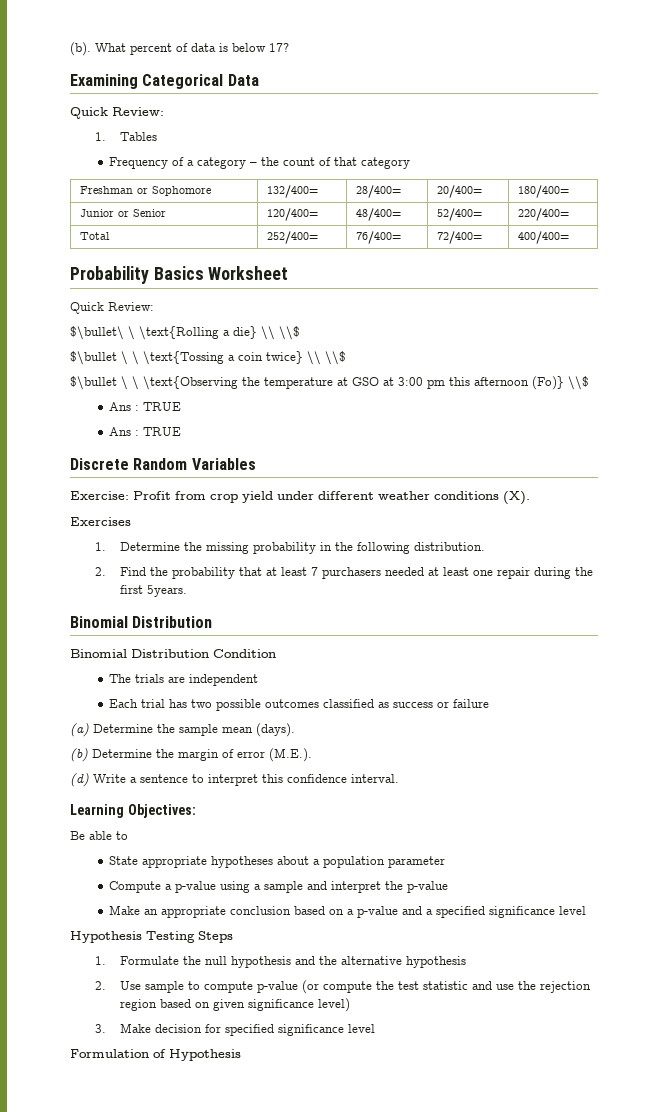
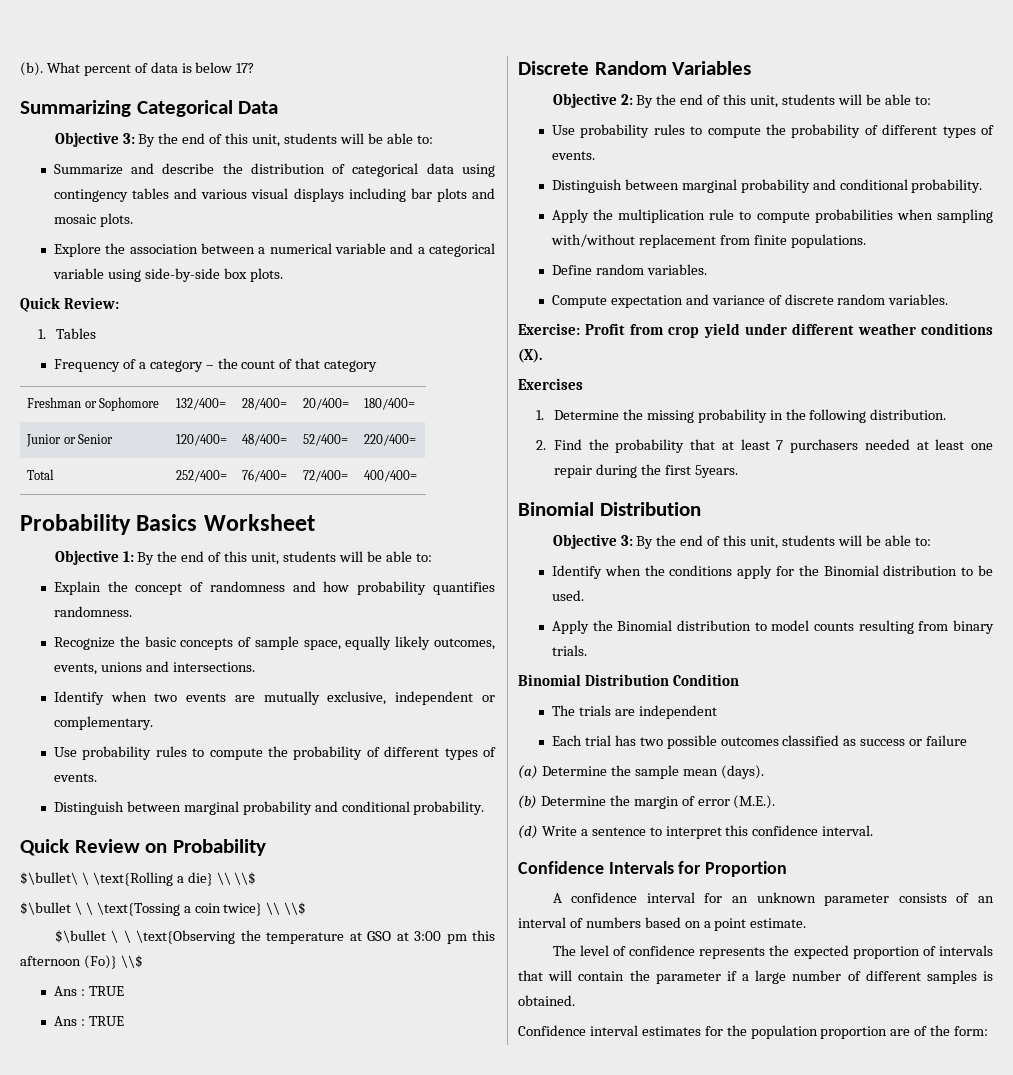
[70,74,138,89] Examining -> [20,100,131,117] Summarizing
(259, 80) none -> [54,132,433,147] [53,163,496,177] [53,188,496,202] [53,213,133,227] [53,243,496,257] [52,268,283,282] // Objective 3: By the end of this unit, students will be able to: // Summarize and describe the distribution of categorical data using contingency tables and various visual displays including bar plots and mosaic plots. // Explore the association between a numerical variable and a categorical variable using side-by-side box plots.
[70,302,154,314] Quick Review: -> [54,550,432,565] [53,581,496,595] [53,606,132,617] [53,636,496,650] [53,661,255,675] [53,691,496,705] [53,716,153,730] [53,746,497,760] [53,773,97,782] [53,801,485,815] [20,839,266,856] Objective 1: By the end of this unit, students will be able to: // Explain the concept of randomness and how probability quantifies randomness. // Recognize the basic concepts of sample space, equally likely outcomes, events, unions and intersections. // Identify when two events are mutually exclusive, independent or complementary. // Use probability rules to compute the probability of different types of events. // Distinguish between marginal probability and conditional probability. // Quick Review on Probability
(256, 464) none -> [552,93,931,108] [551,124,995,138] [551,151,595,160] [551,179,983,193] [551,209,994,223] [550,234,866,248] [551,264,707,275] [551,294,949,308] // Objective 2: By the end of this unit, students will be able to: // Use probability rules to compute the probability of different types of events. // Distinguish between marginal probability and conditional probability. // Apply the multiplication rule to compute probabilities when sampling with/without replacement from finite populations. // Define random variables. // Compute expectation and variance of discrete random variables.
(213, 622) none -> [552,534,931,549] [551,565,993,579] [551,590,584,601] [551,620,994,634] [551,645,587,656] // Objective 3: By the end of this unit, students will be able to: // Identify when the conditions apply for the Binomial distribution to be used. // Apply the Binomial distribution to model counts resulting from binary trials.
[70,804,196,818] [70,831,128,840] [109,856,446,868] [109,881,449,893] [109,905,587,918] [70,931,233,943] [95,956,467,968] [95,980,592,994] [120,998,351,1012] [95,1023,376,1036] [70,1049,241,1061] Learning Objectives: // Be able to // State appropriate hypotheses about a population parameter // Compute a p-value using a sample and interpret the p-value // Make an appropriate conclusion based on a p-value and a specified significance level // Hypothesis Testing Steps // 1. Formulate the null hypothesis and the alternative hypothesis // 2. Use sample to compute p-value (or compute the test statistic and use the rejection region based on given significance level) // 3. Make decision for specified significance level // Formulation of Hypothesis -> [518,861,788,877] [552,892,995,906] [518,917,807,931] [552,945,993,959] [518,970,993,984] [518,995,575,1006] [518,1025,989,1039] Confidence Intervals for Proportion // A confidence interval for an unknown parameter consists of an interval of numbers based on a point estimate. // The level of confidence represents the expected proportion of intervals that will contain the parameter if a large number of different samples is obtained. // Confidence interval estimates for the population proportion are of the form:

